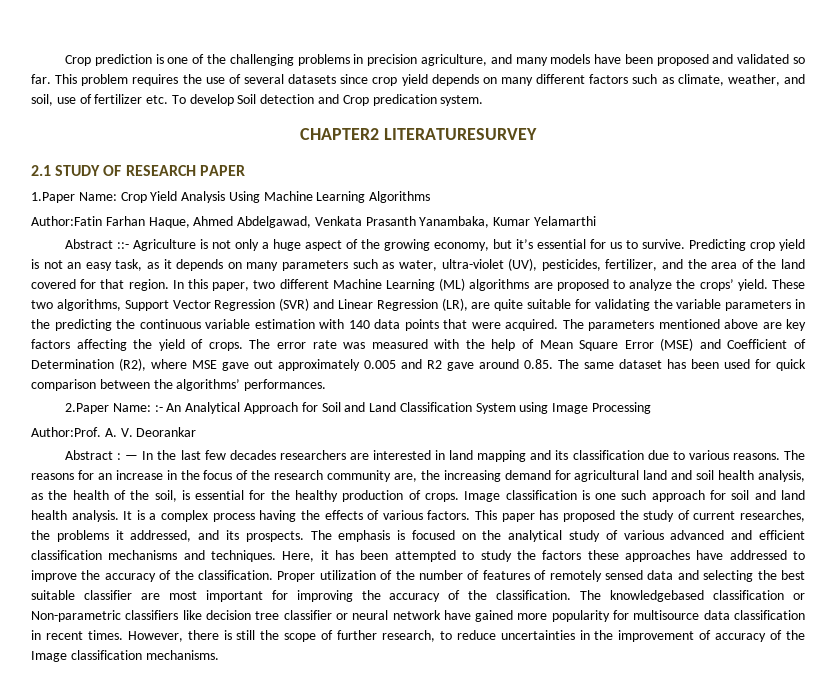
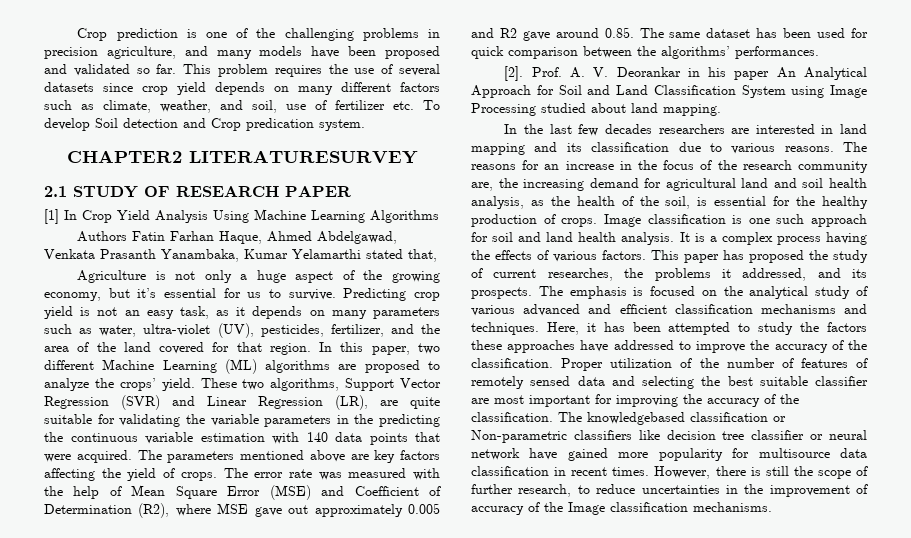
[31,192,117,203] 1.Paper Name: -> [44,209,77,224] [1] In
[31,216,102,226] Author:Fatin -> [77,231,166,242] Authors Fatin
[65,239,130,249] // Abstract ::- -> [366,249,437,262] stated that, //
[65,403,163,414] 2.Paper Name: :- -> [504,66,770,81] [2]. Prof. A. V. Deorankar in his paper
[31,427,197,437] [65,450,139,460] // Author:Prof. A. V. Deorankar // Abstract : — -> [541,103,721,116] studied about land mapping. //

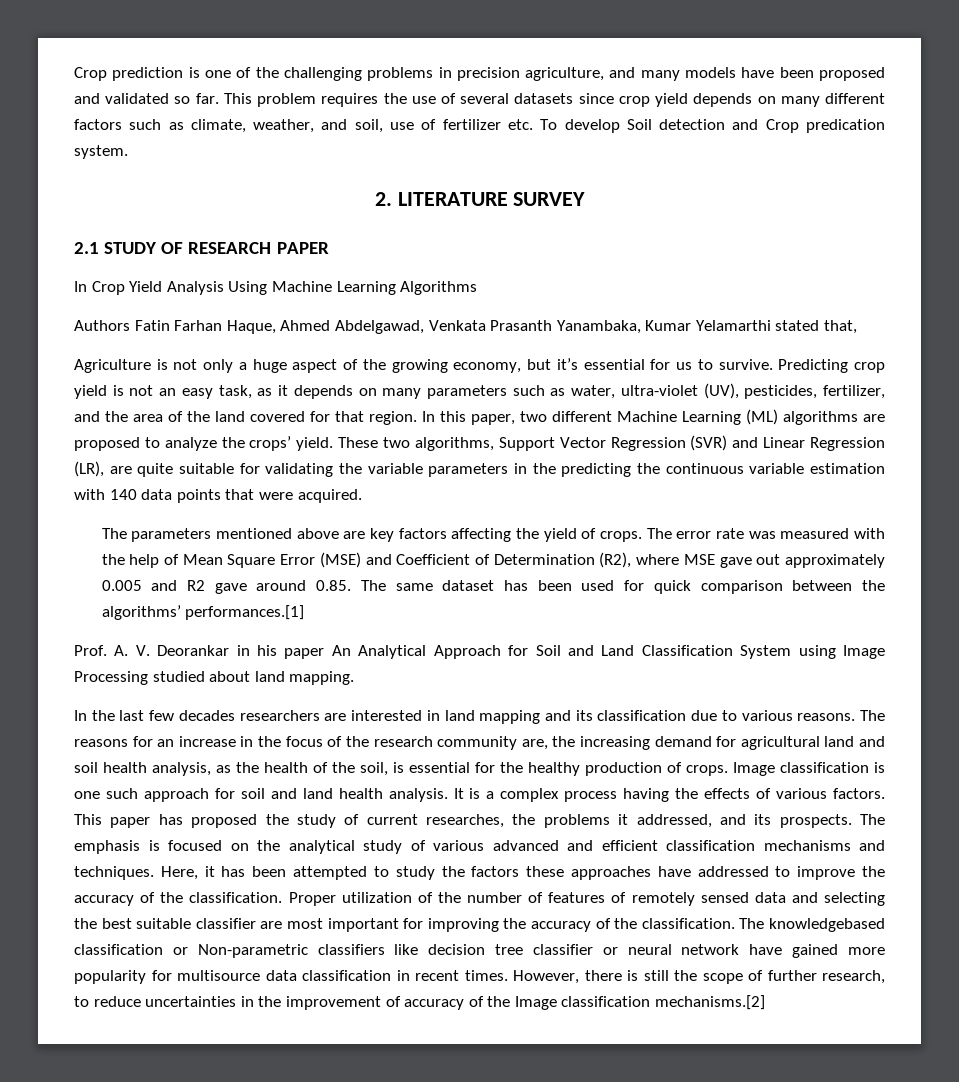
[66,150,418,164] CHAPTER2 LITERATURESURVEY -> [374,192,586,206] 2. LITERATURE SURVEY
[44,209,59,224] [1] -> (329, 248) none
(132, 456) none -> (362, 496) //
[735,46,819,59] [504,66,524,81] performances. // [2]. -> [185,605,305,620] performances.[1] //
[693,502,772,512] mechanisms. -> [655,995,766,1010] mechanisms.[2]

